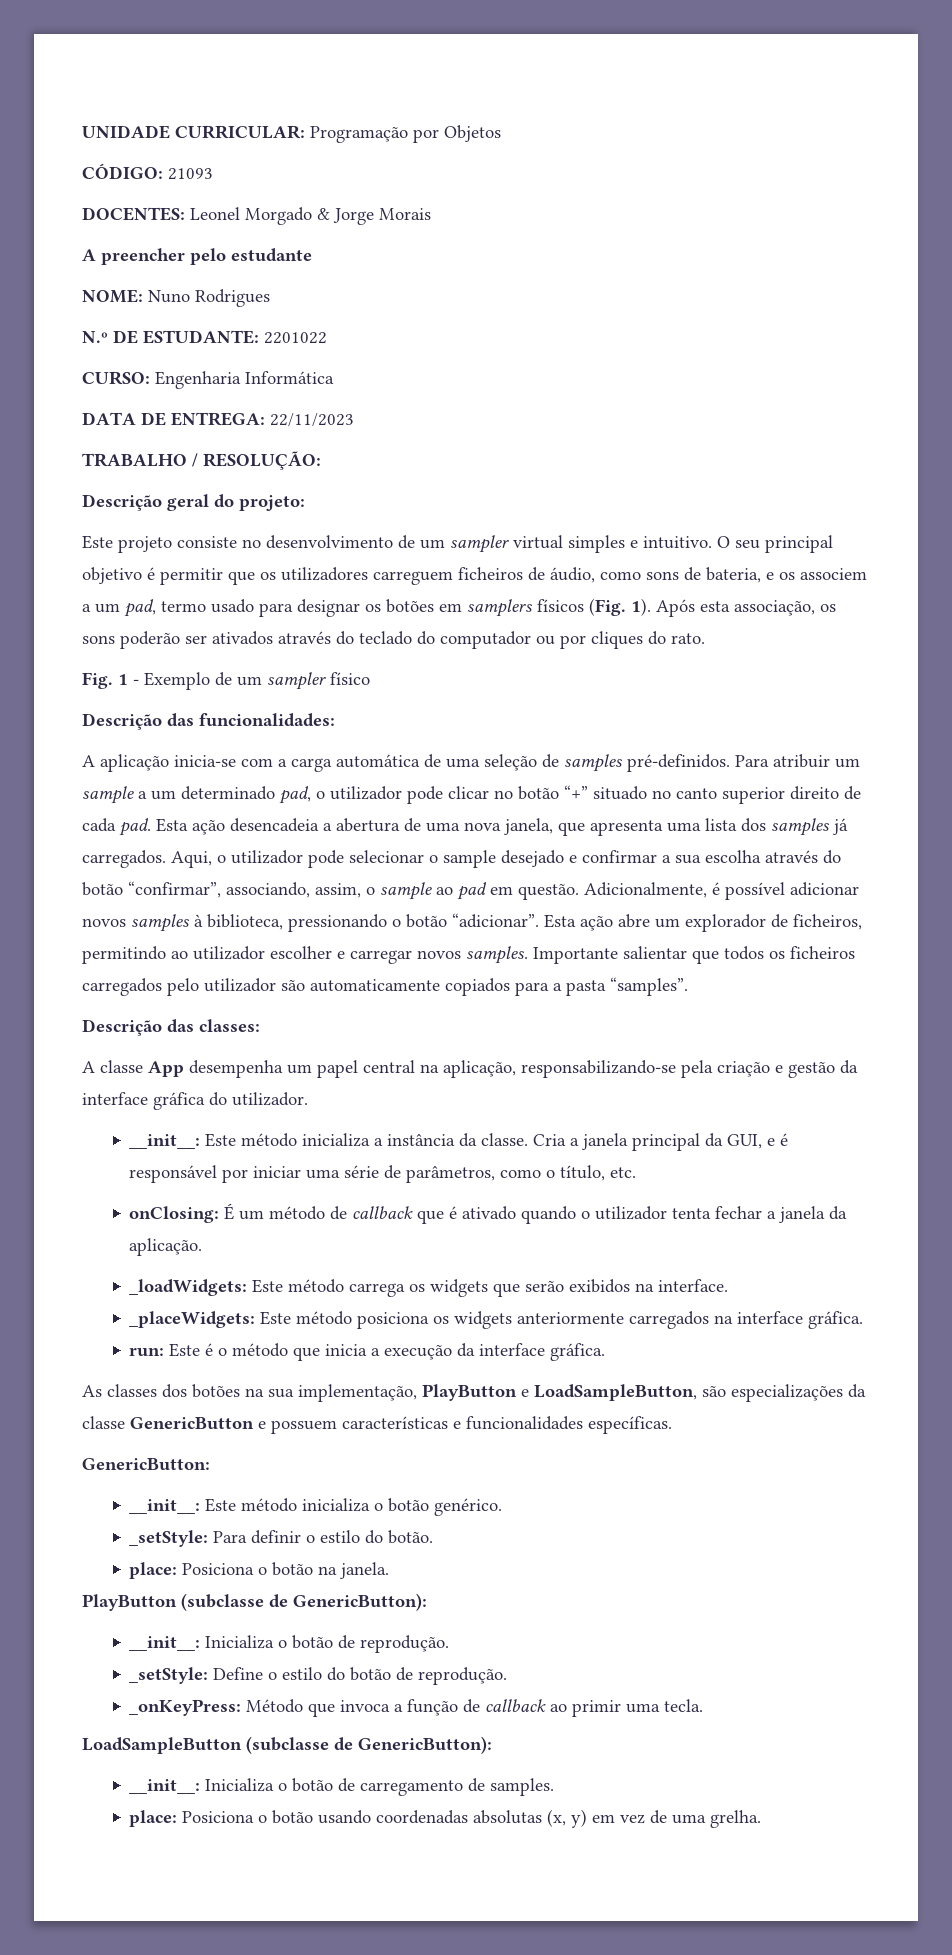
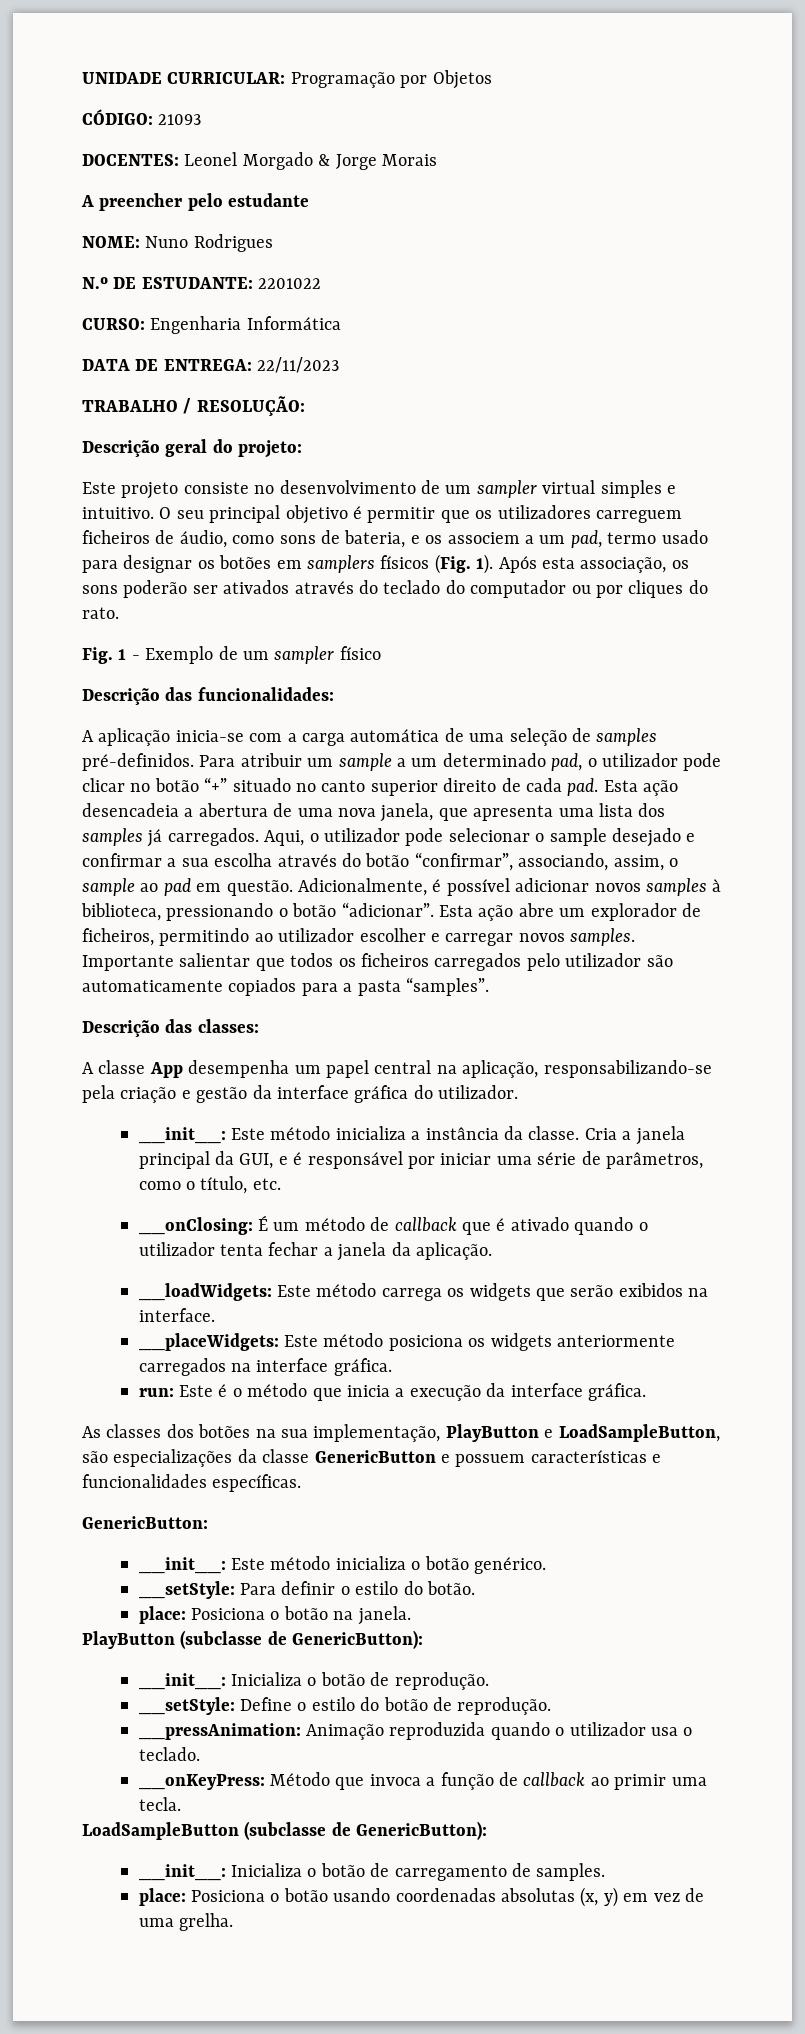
[129,1206,220,1223] onClosing: -> [138,1217,253,1235] __onClosing:
[129,1279,248,1296] _loadWidgets: -> [138,1283,272,1301] __loadWidgets:
[129,1311,256,1328] _placeWidgets: -> [138,1333,279,1351] __placeWidgets:
[129,1530,209,1547] _setStyle: -> [138,1581,235,1599] __setStyle:
[129,1667,209,1684] _setStyle: -> [138,1697,235,1715] __setStyle:
[129,1699,242,1716] _onKeyPress: -> [138,1722,693,1740] [138,1747,200,1761] [138,1774,265,1790] __pressAnimation: Animação reproduzida quando o utilizador usa o teclado. // __onKeyPress:

